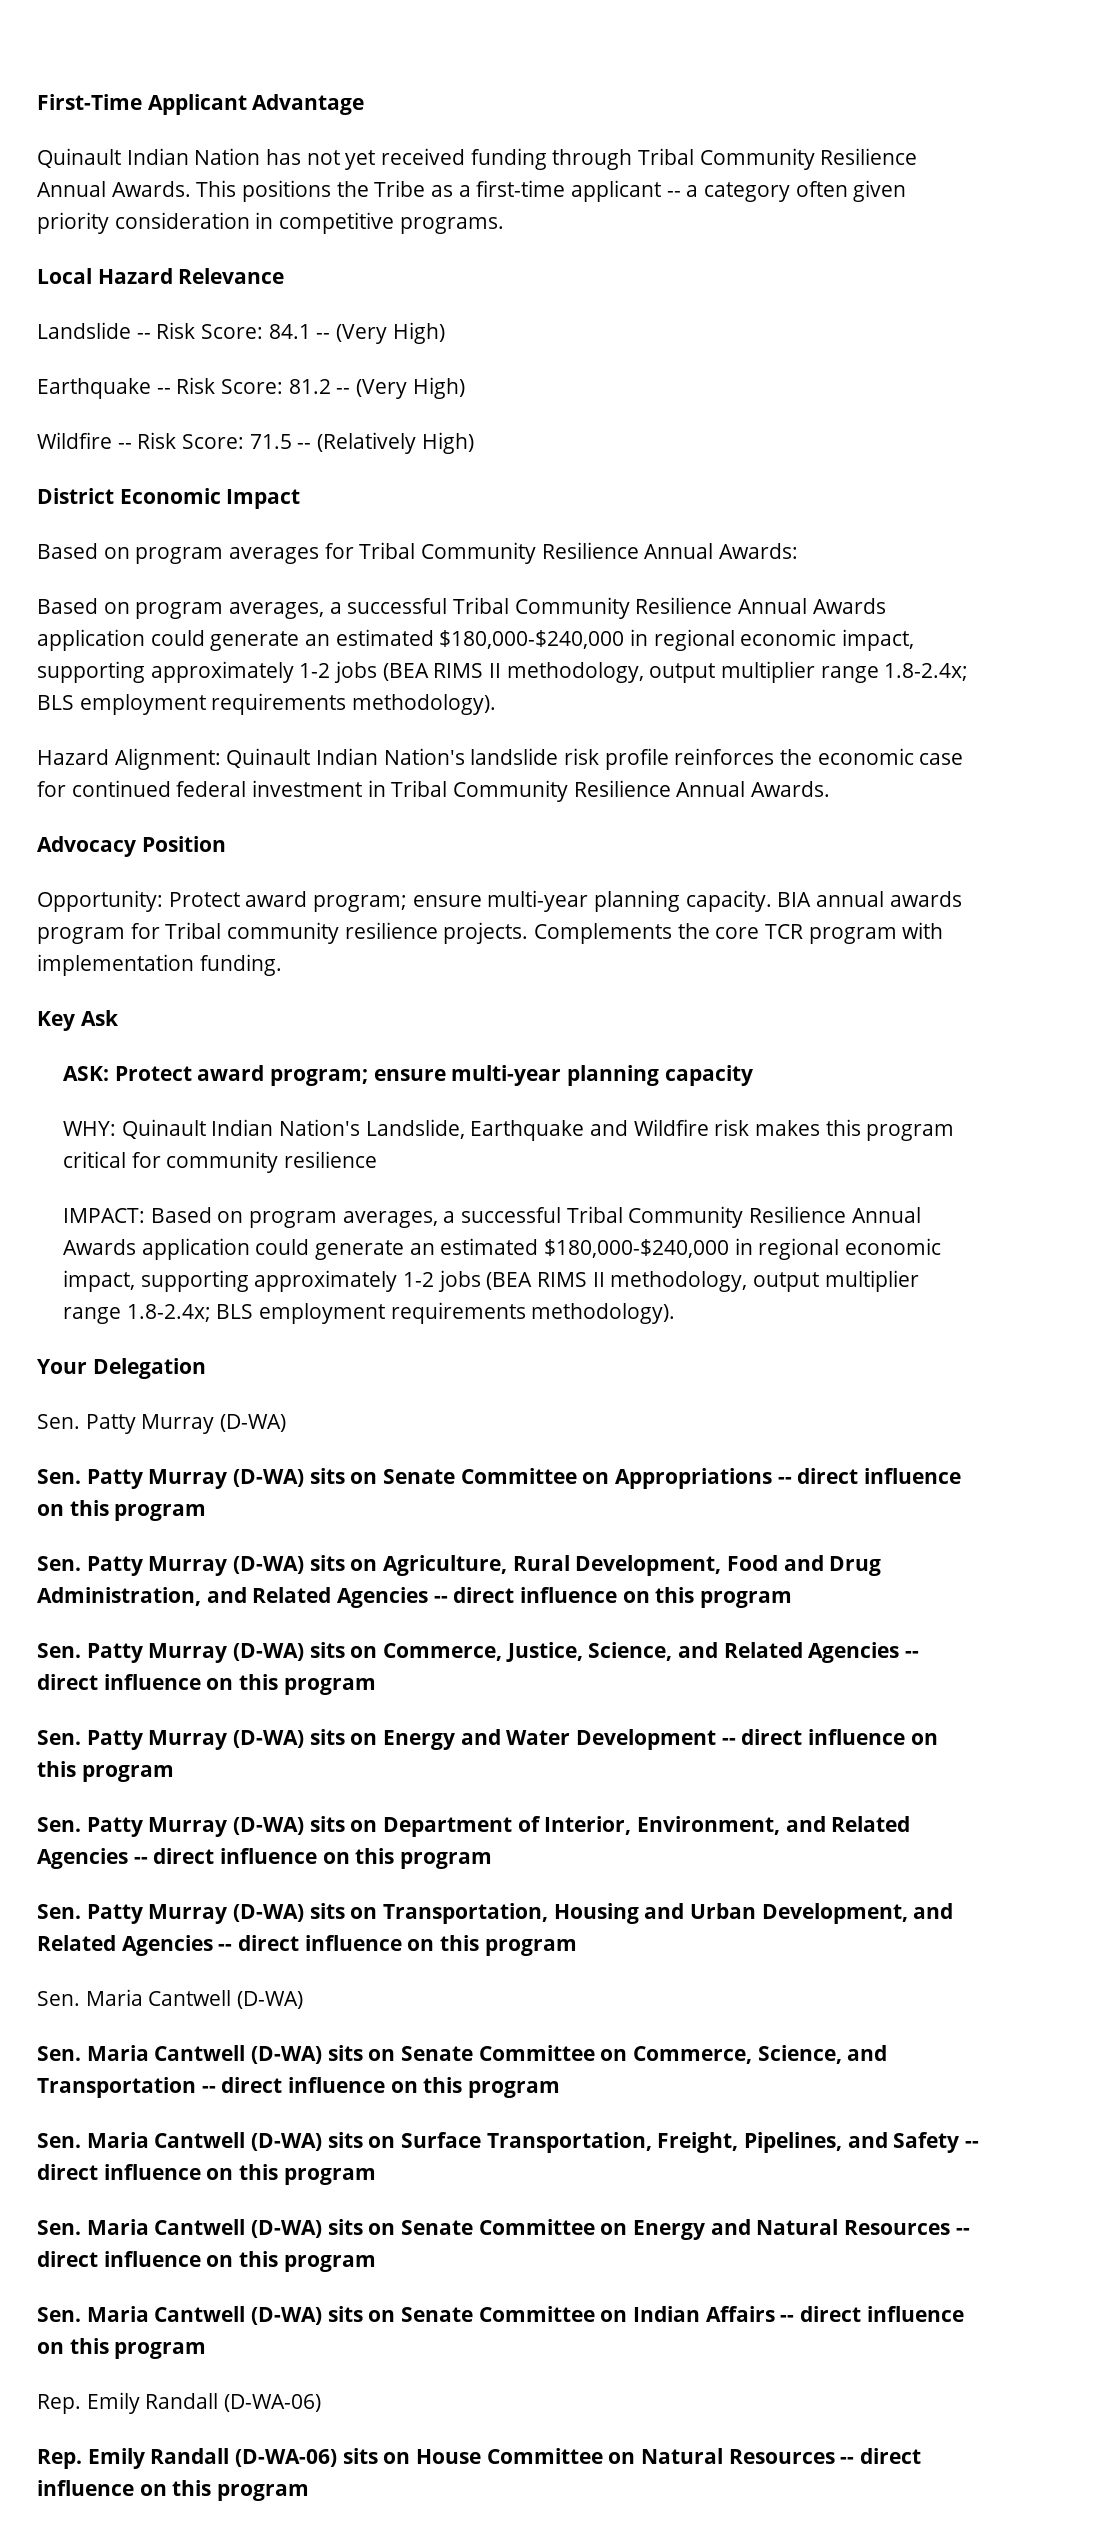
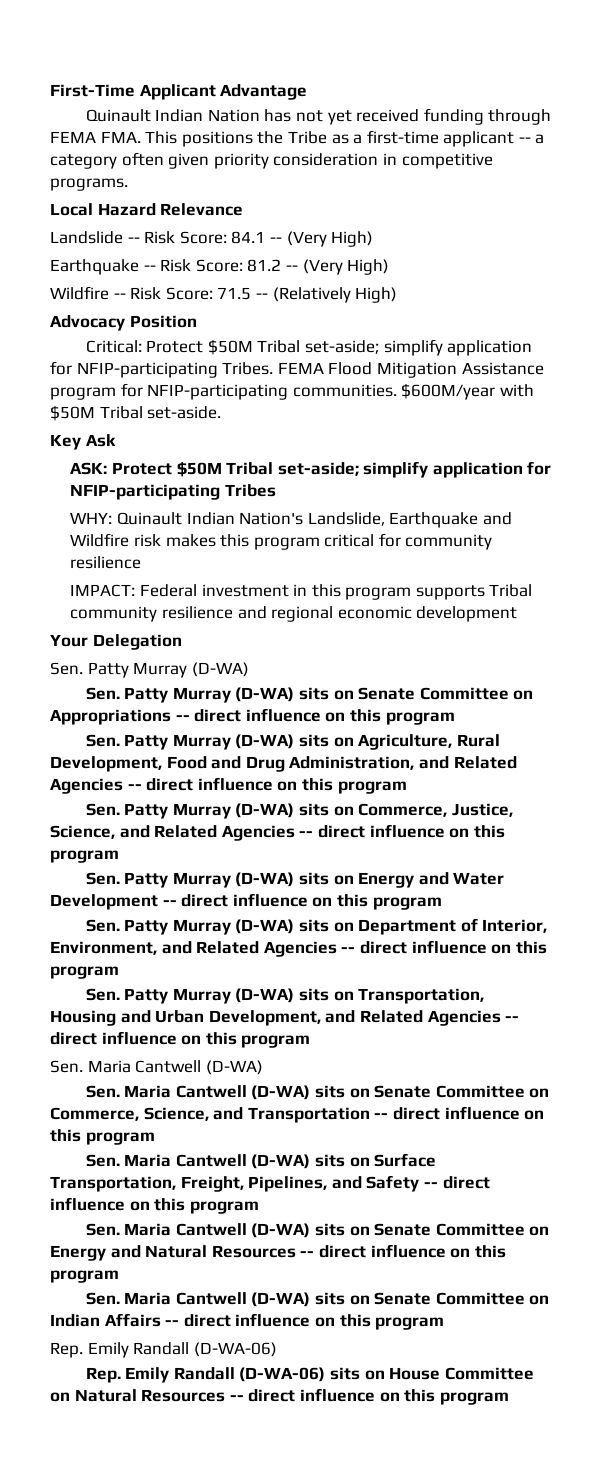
[638,148,918,170] [37,181,191,197] Tribal Community Resilience Annual Awards. -> [50,131,141,143] FEMA FMA.
[37,488,301,509] [37,542,799,564] [37,597,886,619] [37,629,915,651] [37,661,969,683] [37,693,497,715] [37,748,964,770] [37,780,831,802] [37,836,226,857] [37,890,962,912] [37,922,944,944] [37,954,282,976] [37,1010,119,1031] [62,1065,753,1086] District Economic Impact // Based on program averages for Tribal Community Resilience Annual Awards: // Based on program averages, a successful Tribal Community Resilience Annual Awards application could generate an estimated $180,000-$240,000 in regional economic impact, supporting approximately 1-2 jobs (BEA RIMS II methodology, output multiplier range 1.8-2.4x; BLS employment requirements methodology). // Hazard Alignment: Quinault Indian Nation's landslide risk profile reinforces the economic case for continued federal investment in Tribal Community Resilience Annual Awards. // Advocacy Position // Opportunity: Protect award program; ensure multi-year planning capacity. BIA annual awards program for Tribal community resilience projects. Complements the core TCR program with implementation funding. // Key Ask // ASK: Protect award program; ensure multi-year planning capacity -> [50,315,197,331] [85,339,533,356] [50,361,544,378] [50,383,534,400] [50,405,222,421] [50,434,116,450] [70,461,552,478] [70,484,276,500] Advocacy Position // Critical: Protect $50M Tribal set-aside; simplify application for NFIP-participating Tribes. FEMA Flood Mitigation Assistance program for NFIP-participating communities. $600M/year with $50M Tribal set-aside. // Key Ask // ASK: Protect $50M Tribal set-aside; simplify application for NFIP-participating Tribes
[150,1206,921,1228] [62,1238,941,1260] [62,1270,919,1292] [62,1302,676,1324] Based on program averages, a successful Tribal Community Resilience Annual Awards application could generate an estimated $180,000-$240,000 in regional economic impact, supporting approximately 1-2 jobs (BEA RIMS II methodology, output multiplier range 1.8-2.4x; BLS employment requirements methodology). -> [139,584,533,600] [70,606,518,622] Federal investment in this program supports Tribal community resilience and regional economic development

